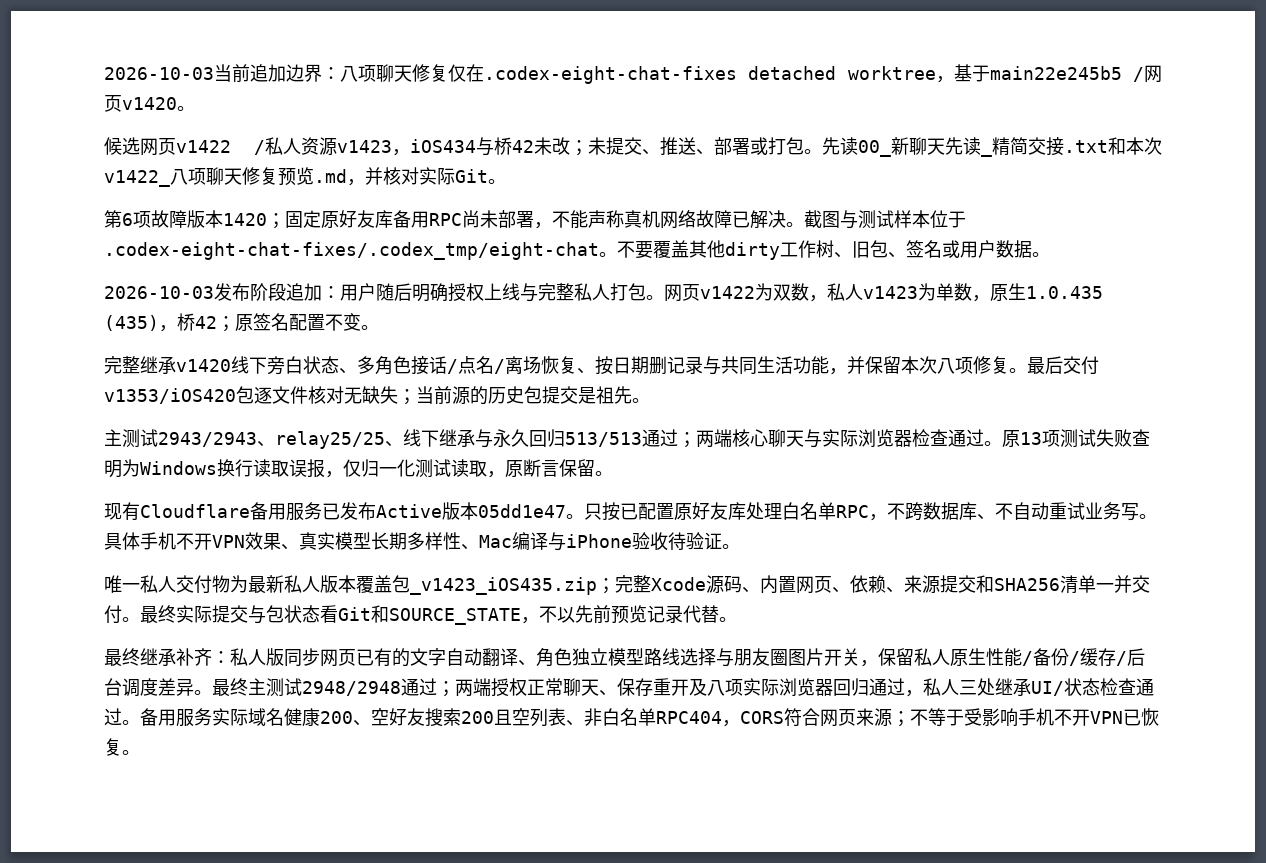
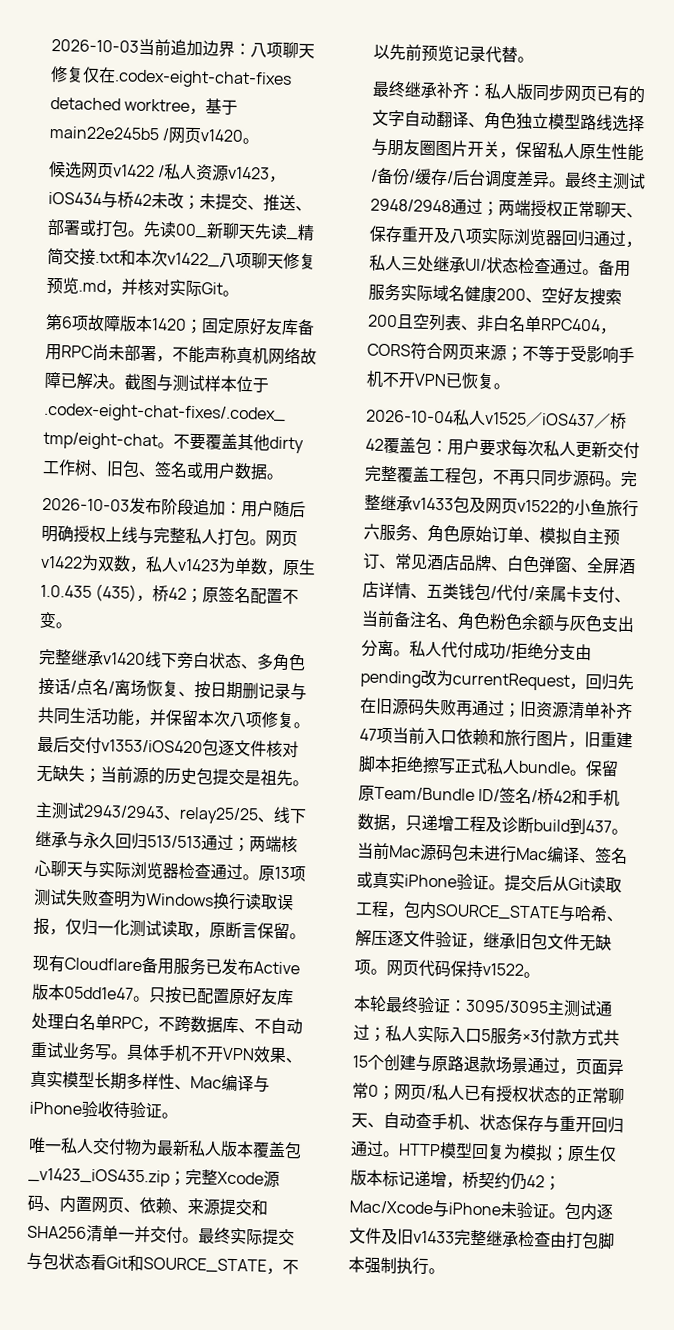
(140, 752) none -> [366,409,627,429] [365,437,640,460] [364,465,638,488] [364,494,639,518] [363,523,620,546] [362,552,636,575] [362,581,631,604] [361,610,635,633] [361,639,592,661] [360,669,634,691] [360,697,633,720] [359,727,633,749] [358,755,619,777] [358,785,621,807] [357,813,628,836] [357,842,628,865] [356,871,622,893] [355,900,623,922] [355,929,612,952] [354,959,540,979] [353,995,613,1018] [353,1024,620,1047] [352,1054,624,1076] [352,1082,625,1105] [351,1112,624,1133] [350,1140,617,1162] [350,1169,561,1191] [349,1200,613,1221] [349,1227,615,1250] [348,1256,445,1276] // 2026-10-04私人v1525／iOS437／桥42覆盖包：用户要求每次私人更新交付完整覆盖工程包，不再只同步源码。完整继承v1433包及网页v1522的小鱼旅行六服务、角色原始订单、模拟自主预订、常见酒店品牌、白色弹窗、全屏酒店详情、五类钱包/代付/亲属卡支付、当前备注名、角色粉色余额与灰色支出分离。私人代付成功/拒绝分支由pending改为currentRequest，回归先在旧源码失败再通过；旧资源清单补齐47项当前入口依赖和旅行图片，旧重建脚本拒绝擦写正式私人bundle。保留原Team/Bundle ID/签名/桥42和手机数据，只递增工程及诊断build到437。当前Mac源码包未进行Mac编译、签名或真实iPhone验证。提交后从Git读取工程，包内SOURCE_STATE与哈希、解压逐文件验证，继承旧包文件无缺项。网页代码保持v1522。 // 本轮最终验证：3095/3095主测试通过；私人实际入口5服务×3付款方式共15个创建与原路退款场景通过，页面异常0；网页/私人已有授权状态的正常聊天、自动查手机、状态保存与重开回归通过。HTTP模型回复为模拟；原生仅版本标记递增，桥契约仍42；Mac/Xcode与iPhone未验证。包内逐文件及旧v1433完整继承检查由打包脚本强制执行。

